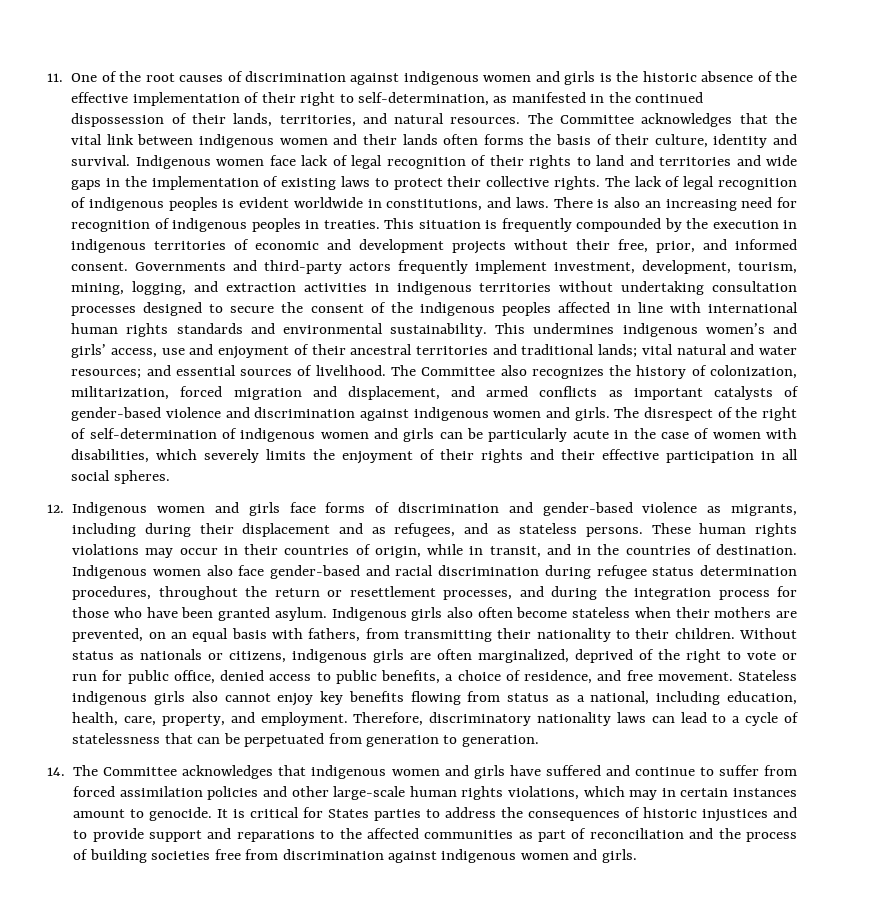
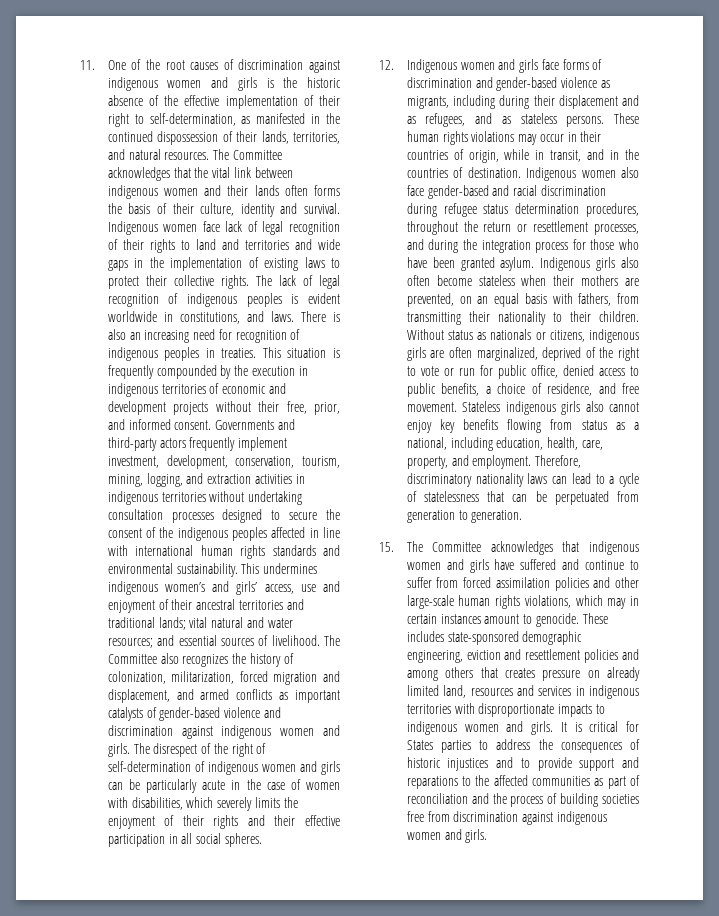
(732, 267) none -> [235,456,295,468] conservation,
[47,767,65,776] 14. -> [379,542,394,552] 15.
(213, 814) none -> [582,613,608,624] [406,631,583,645] [406,649,639,663] [406,667,640,681] [406,685,639,699] [406,703,605,717] [406,721,554,735] These includes state-sponsored demographic engineering, eviction and resettlement policies and among others that creates pressure on already limited land, resources and services in indigenous territories with disproportionate impacts to indigenous women and girls.

